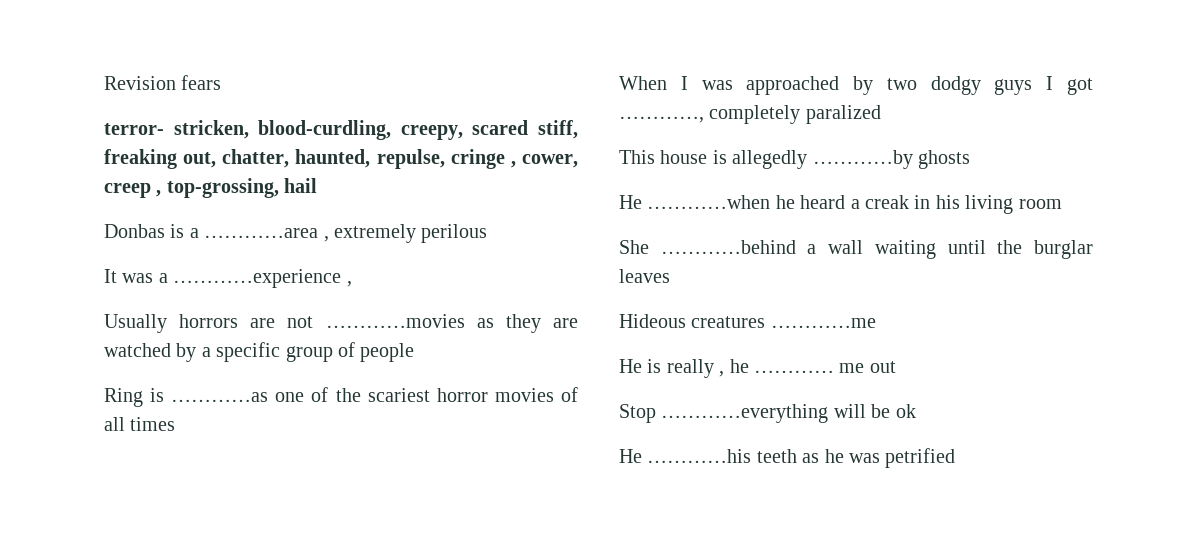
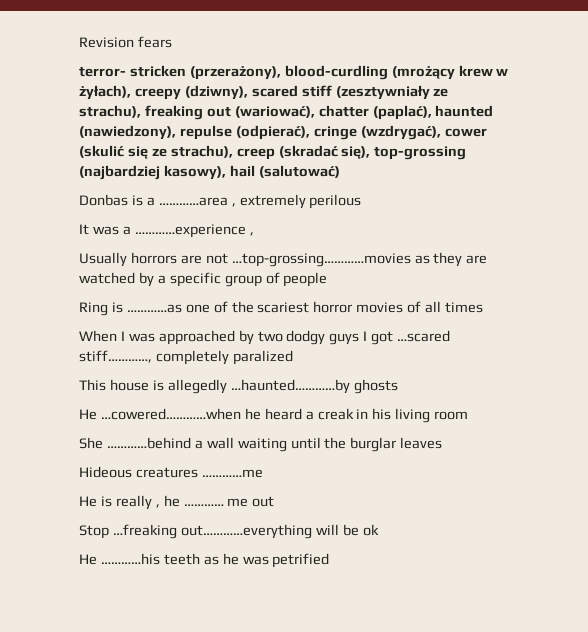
[173,120,578,140] [104,149,579,169] [104,178,279,198] stricken, blood-curdling, creepy, scared stiff, freaking out, chatter, haunted, repulse, cringe , cower, creep , top-grossing, -> [129,65,509,80] [79,85,449,100] [79,105,494,120] [79,125,487,140] [79,145,467,160] [79,165,226,180] stricken (przerażony), blood-curdling (mrożący krew w żyłach), creepy (dziwny), scared stiff (zesztywniały ze strachu), freaking out (wariować), chatter (paplać), haunted (nawiedzony), repulse (odpierać), cringe (wzdrygać), cower (skulić się ze strachu), creep (skradać się), top-grossing (najbardziej kasowy),
(318, 185) none -> [258,165,340,178] (salutować)
[325,314,465,328] …………movies -> [231,253,411,267] …top-grossing…………movies
[619,116,704,123] …………, -> [397,330,451,342] [79,350,152,363] …scared stiff…………,
[812,150,913,169] …………by -> [230,379,350,394] …haunted…………by
[647,195,771,209] …………when -> [100,408,241,420] …cowered…………when
[661,404,829,423] …………everything -> [112,524,312,539] …freaking out…………everything

